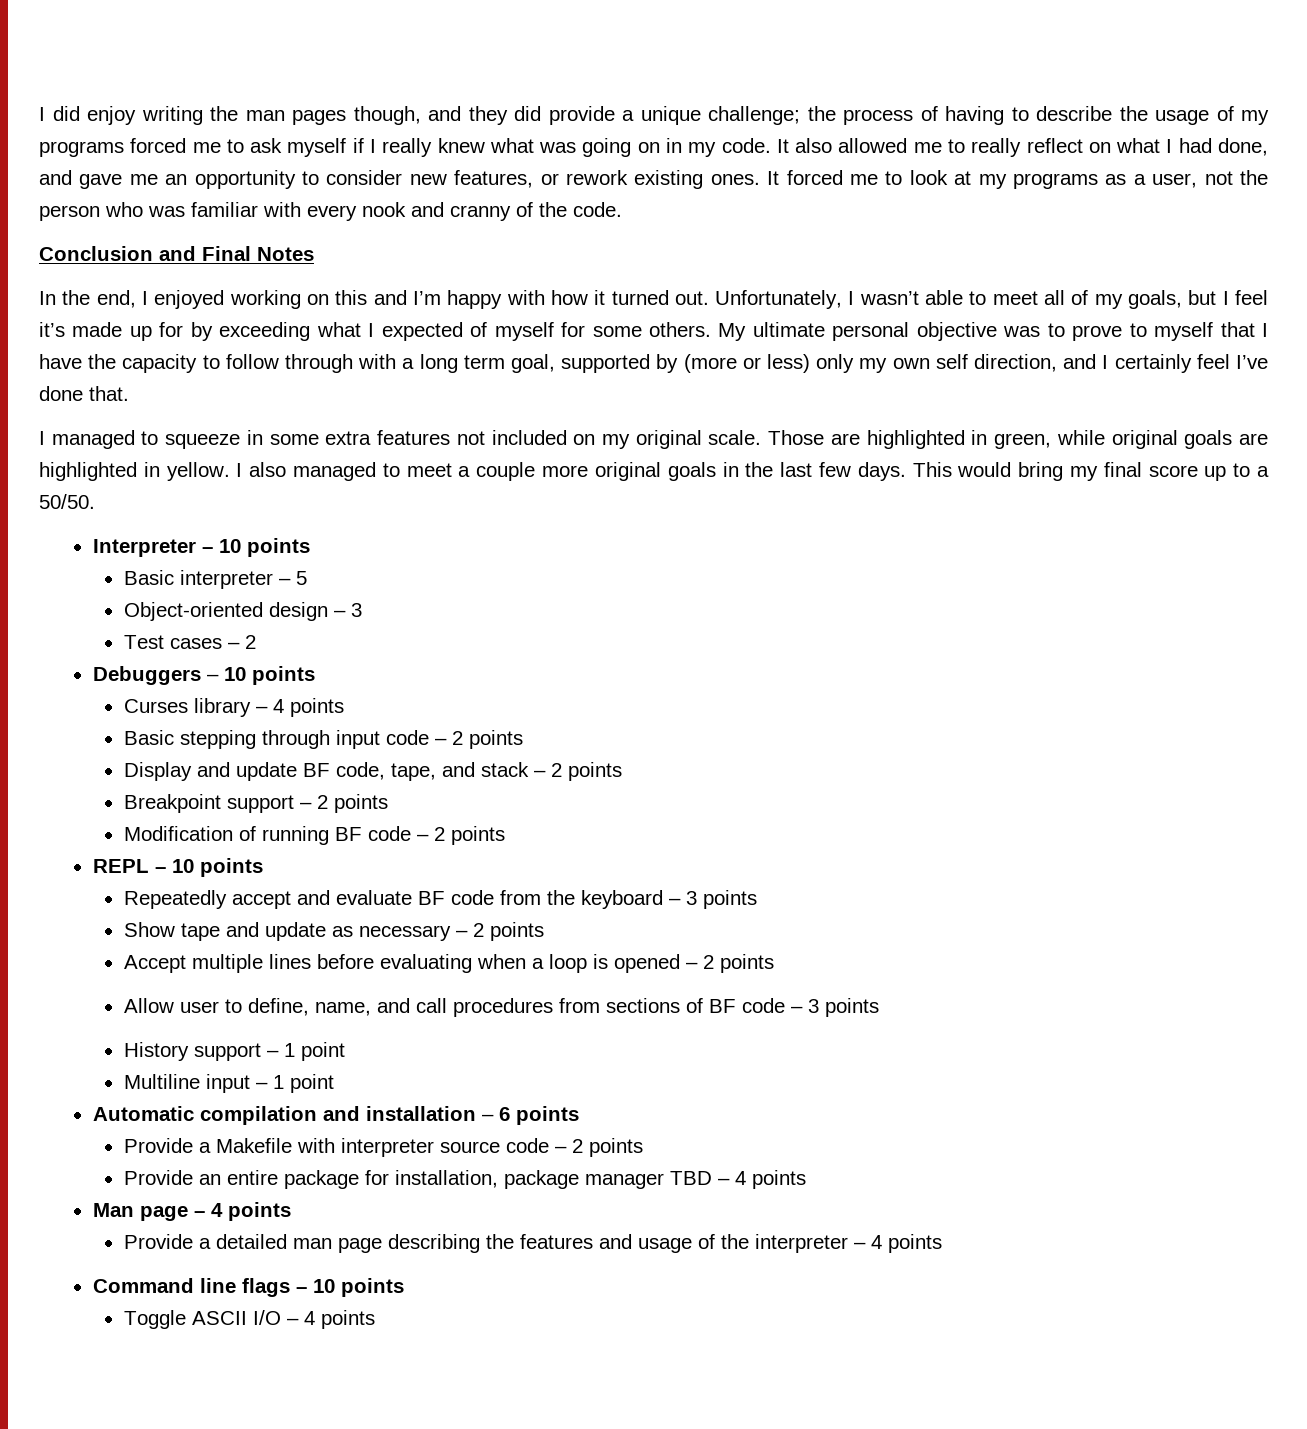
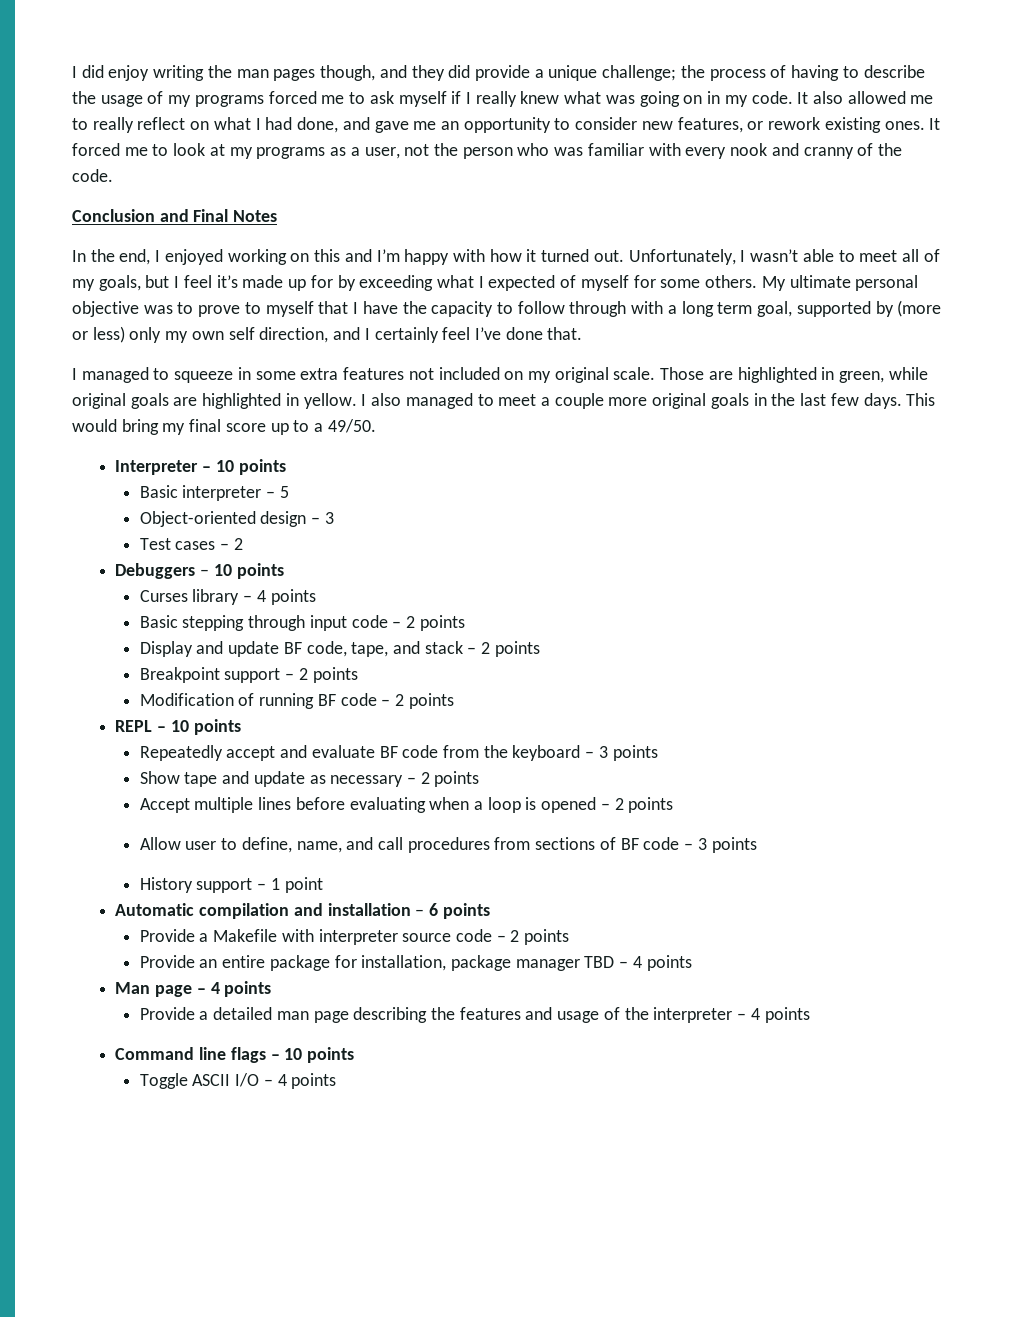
[39,494,95,509] 50/50. -> [327,419,376,433] 49/50.
[123,1074,334,1093] // Multiline input – 1 point -> (323, 885) none

